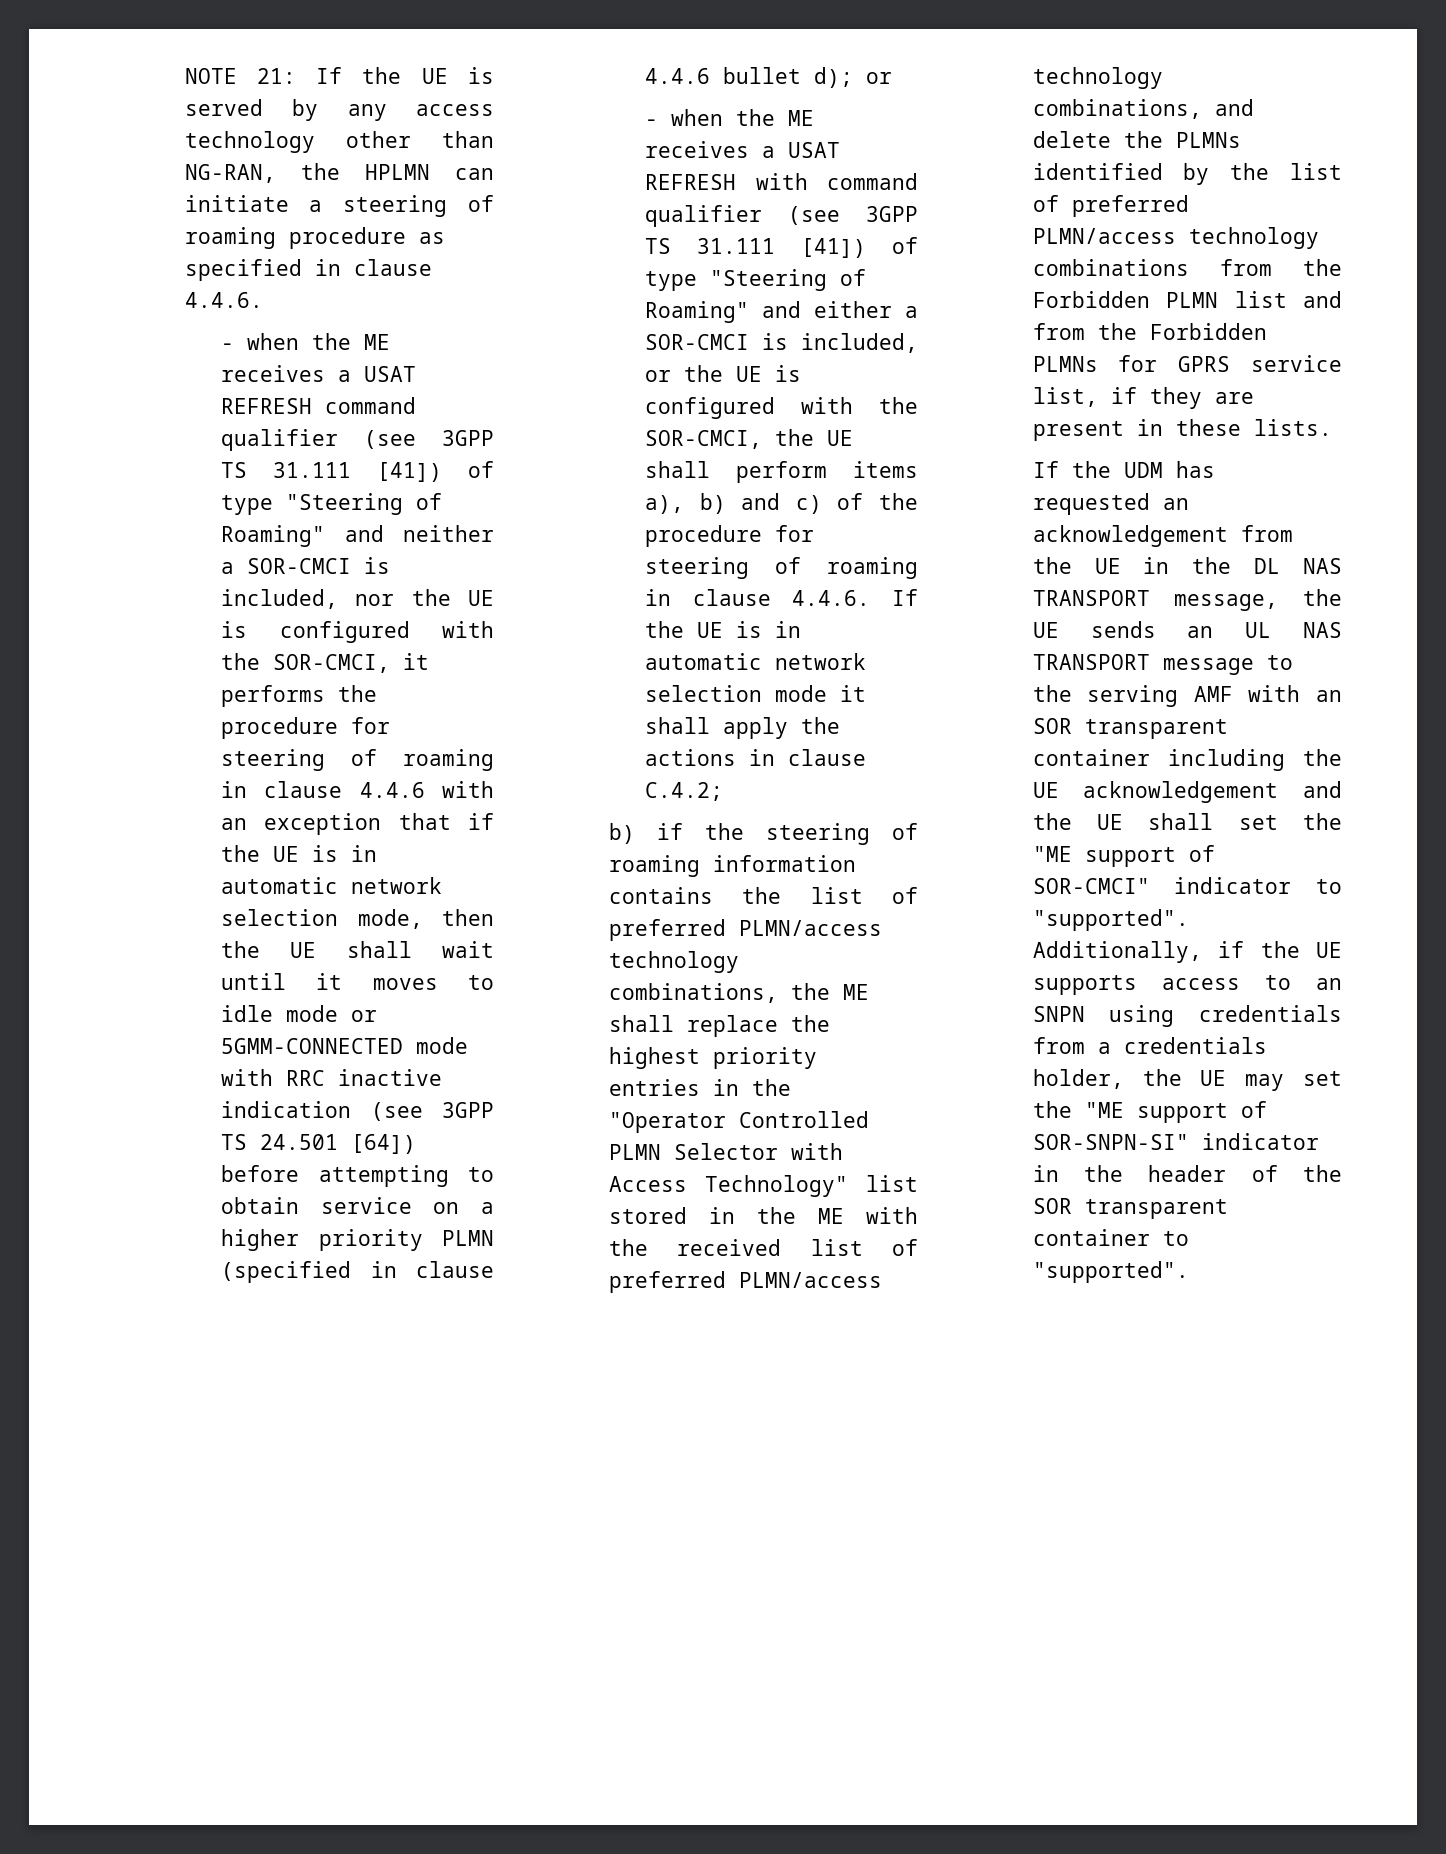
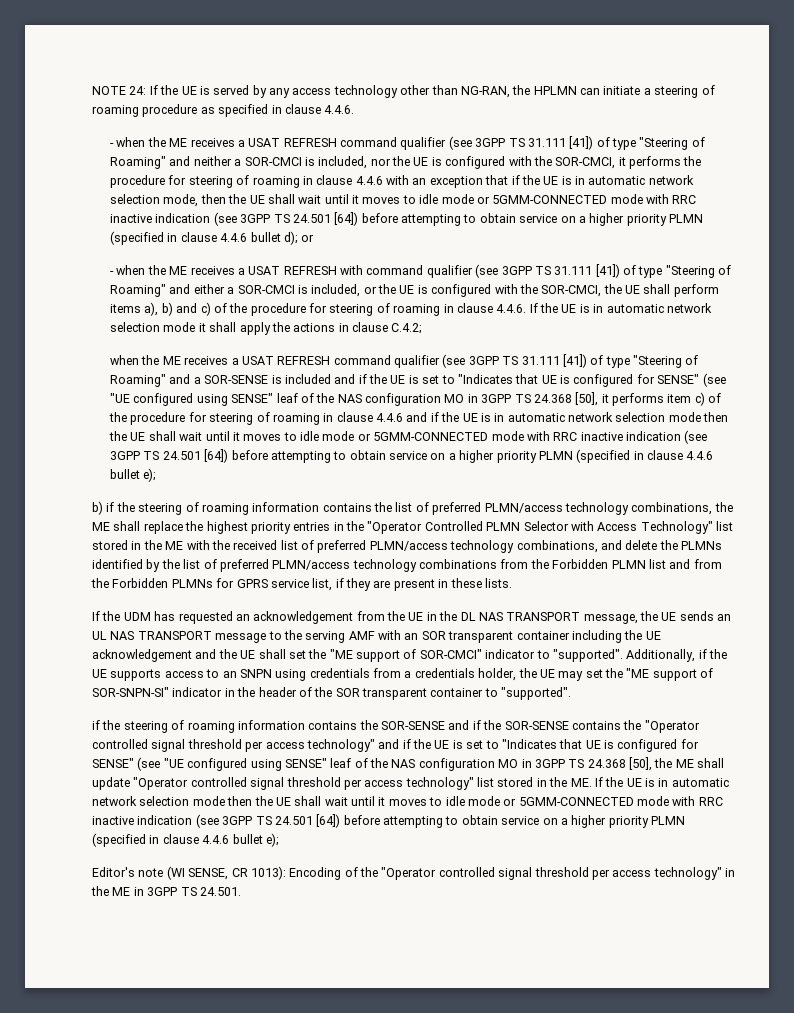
[256,68,296,84] 21: -> [129,86,147,95] 24:
(723, 791) none -> [110,354,699,368] [110,373,726,387] [110,392,722,406] [109,412,729,425] [109,430,708,444] [110,449,714,463] [110,468,157,482] // when the ME receives a USAT REFRESH command qualifier (see 3GPP TS 31.111 [41]) of type "Steering of Roaming" and a SOR-SENSE is included and if the UE is set to "Indicates that UE is configured for SENSE" (see "UE configured using SENSE" leaf of the NAS configuration MO in 3GPP TS 24.368 [50], it performs item c) of the procedure for steering of roaming in clause 4.4.6 and if the UE is in automatic network selection mode then the UE shall wait until it moves to idle mode or 5GMM-CONNECTED mode with RRC inactive indication (see 3GPP TS 24.501 [64]) before attempting to obtain service on a higher priority PLMN (specified in clause 4.4.6 bullet e);
(1189, 1272) none -> [92,720,700,733] [92,739,699,752] [92,757,725,771] [92,777,729,790] [92,796,723,806] [92,814,686,828] [92,833,279,847] [92,866,736,880] [91,886,241,896] // if the steering of roaming information contains the SOR-SENSE and if the SOR-SENSE contains the "Operator controlled signal threshold per access technology" and if the UE is set to "Indicates that UE is configured for SENSE" (see "UE configured using SENSE" leaf of the NAS configuration MO in 3GPP TS 24.368 [50], the ME shall update "Operator controlled signal threshold per access technology" list stored in the ME. If the UE is in automatic network selection mode then the UE shall wait until it moves to idle mode or 5GMM-CONNECTED mode with RRC inactive indication (see 3GPP TS 24.501 [64]) before attempting to obtain service on a higher priority PLMN (specified in clause 4.4.6 bullet e); // Editor's note (WI SENSE, CR 1013): Encoding of the "Operator controlled signal threshold per access technology" in the ME in 3GPP TS 24.501.

